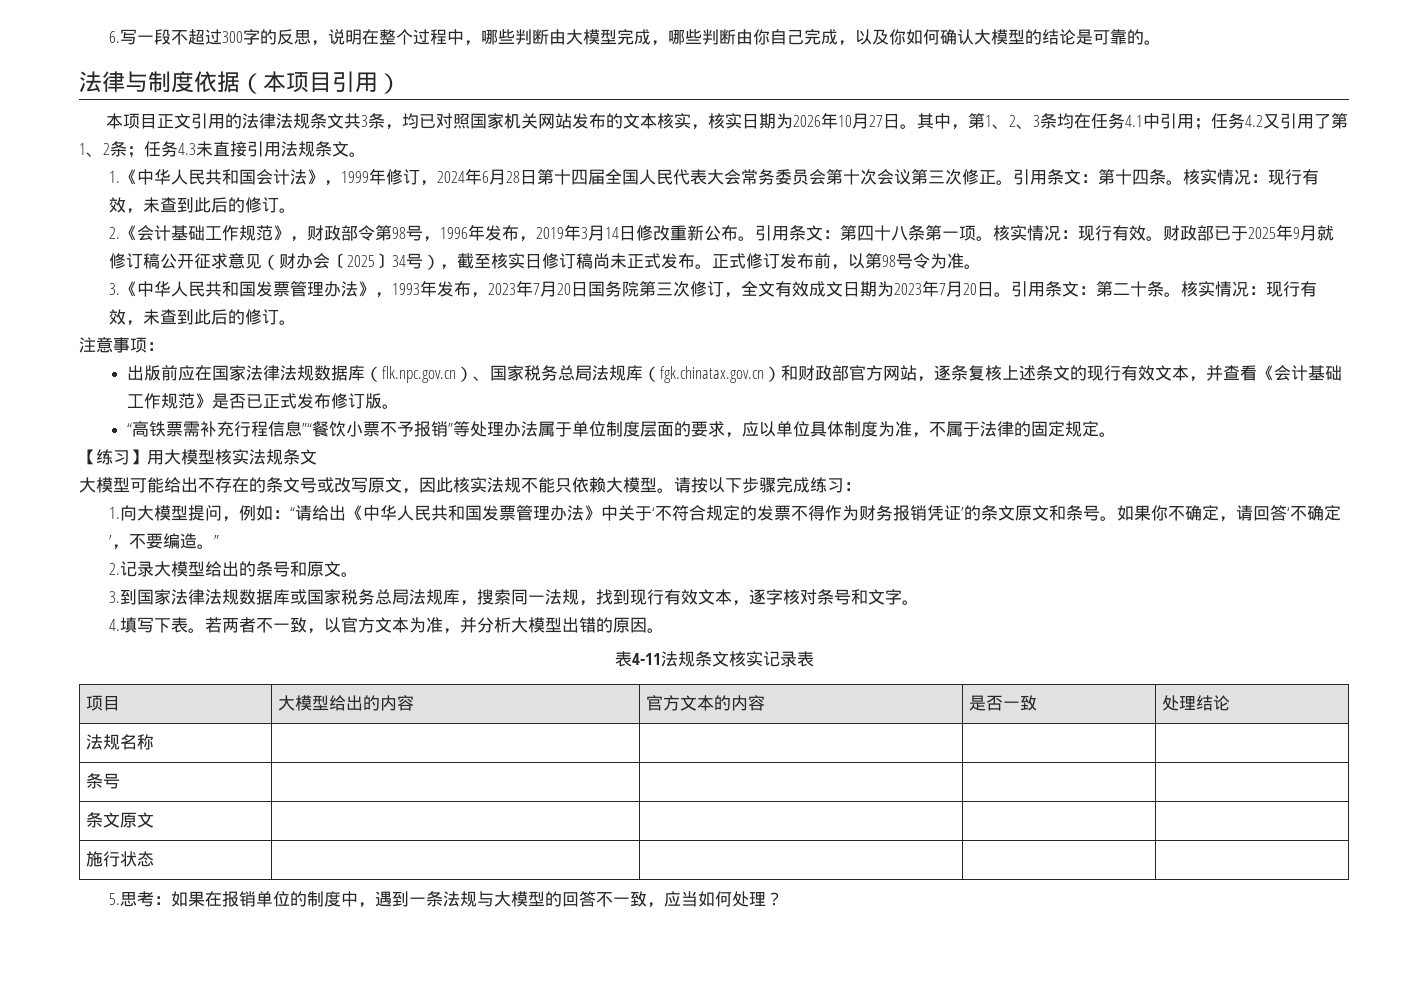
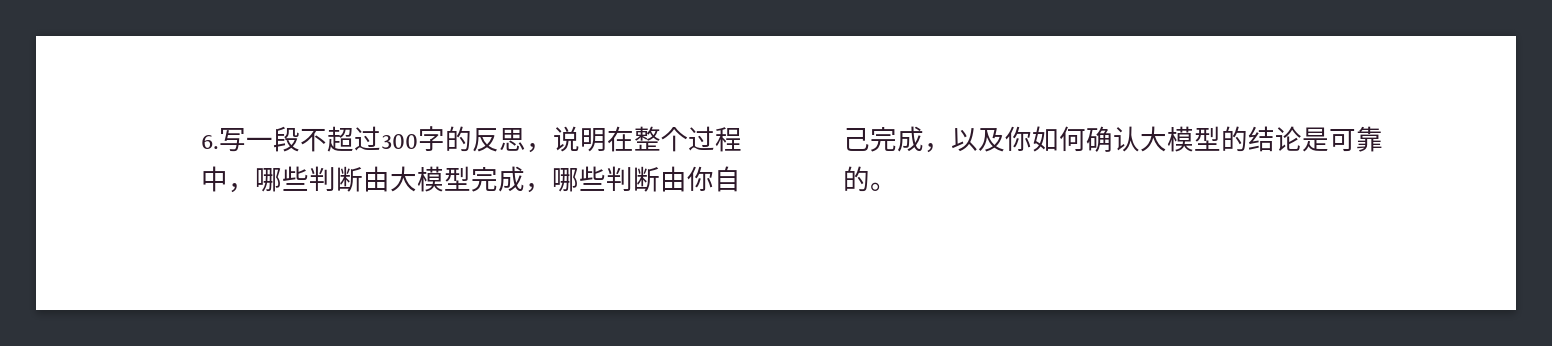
[79,71,401,94] [106,112,1349,130] [79,141,366,158] [108,168,1319,186] [108,197,296,214] [108,224,1334,242] [108,253,981,270] [108,280,1317,298] [108,309,296,326] [79,337,164,353] [127,365,1343,383] [127,393,400,409] [127,421,1117,438] [79,449,317,465] [79,477,861,494] [108,505,1341,522] [108,533,219,550] [108,561,358,577] [108,589,919,606] [108,617,664,634] [614,651,814,667] [86,695,121,711] [278,695,415,711] [646,695,766,711] [969,695,1038,711] [1162,695,1231,711] [86,734,155,750] [86,773,121,789] [86,812,155,828] [86,851,155,867] [108,891,783,908] // 法律与制度依据（本项目引用） // 本项目正文引用的法律法规条文共3条，均已对照国家机关网站发布的文本核实，核实日期为2026年10月27日。其中，第1、2、3条均在任务4.1中引用；任务4.2又引用了第1、2条；任务4.3未直接引用法规条文。 // 1.《中华人民共和国会计法》，1999年修订，2024年6月28日第十四届全国人民代表大会常务委员会第十次会议第三次修正。引用条文：第十四条。核实情况：现行有效，未查到此后的修订。 // 2.《会计基础工作规范》，财政部令第98号，1996年发布，2019年3月14日修改重新公布。引用条文：第四十八条第一项。核实情况：现行有效。财政部已于2025年9月就修订稿公开征求意见（财办会〔2025〕34号），截至核实日修订稿尚未正式发布。正式修订发布前，以第98号令为准。 // 3.《中华人民共和国发票管理办法》，1993年发布，2023年7月20日国务院第三次修订，全文有效成文日期为2023年7月20日。引用条文：第二十条。核实情况：现行有效，未查到此后的修订。 // 注意事项： // 出版前应在国家法律法规数据库（flk.npc.gov.cn）、国家税务总局法规库（fgk.chinatax.gov.cn）和财政部官方网站，逐条复核上述条文的现行有效文本，并查看《会计基础工作规范》是否已正式发布修订版。 // “高铁票需补充行程信息”“餐饮小票不予报销”等处理办法属于单位制度层面的要求，应以单位具体制度为准，不属于法律的固定规定。 // 【练习】用大模型核实法规条文 // 大模型可能给出不存在的条文号或改写原文，因此核实法规不能只依赖大模型。请按以下步骤完成练习： // 1.向大模型提问，例如：“请给出《中华人民共和国发票管理办法》中关于‘不符合规定的发票不得作为财务报销凭证’的条文原文和条号。如果你不确定，请回答‘不确定’，不要编造。” // 2.记录大模型给出的条号和原文。 // 3.到国家法律法规数据库或国家税务总局法规库，搜索同一法规，找到现行有效文本，逐字核对条号和文字。 // 4.填写下表。若两者不一致，以官方文本为准，并分析大模型出错的原因。 // 表4-11法规条文核实记录表 // 项目 | 大模型给出的内容 | 官方文本的内容 | 是否一致 | 处理结论 // 法规名称 | | | | // 条号 | | | | // 条文原文 | | | | // 施行状态 | | | | // 5.思考：如果在报销单位的制度中，遇到一条法规与大模型的回答不一致，应当如何处理？ -> (897, 186) none

